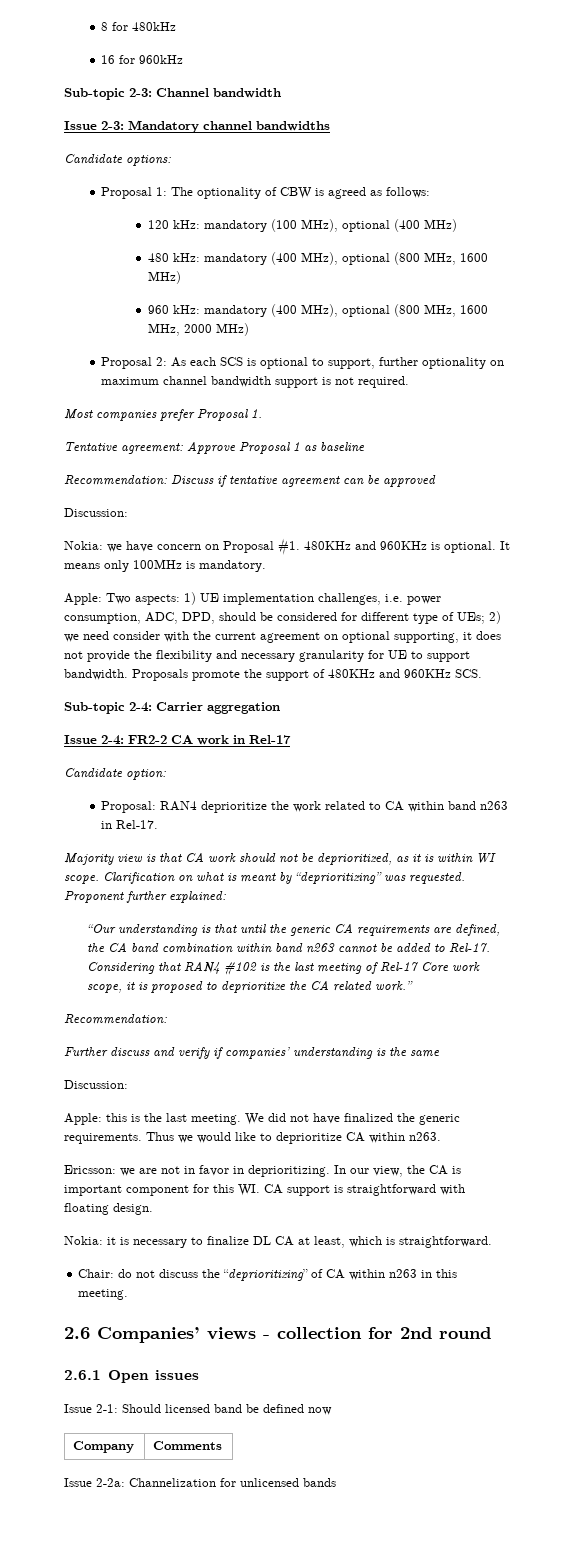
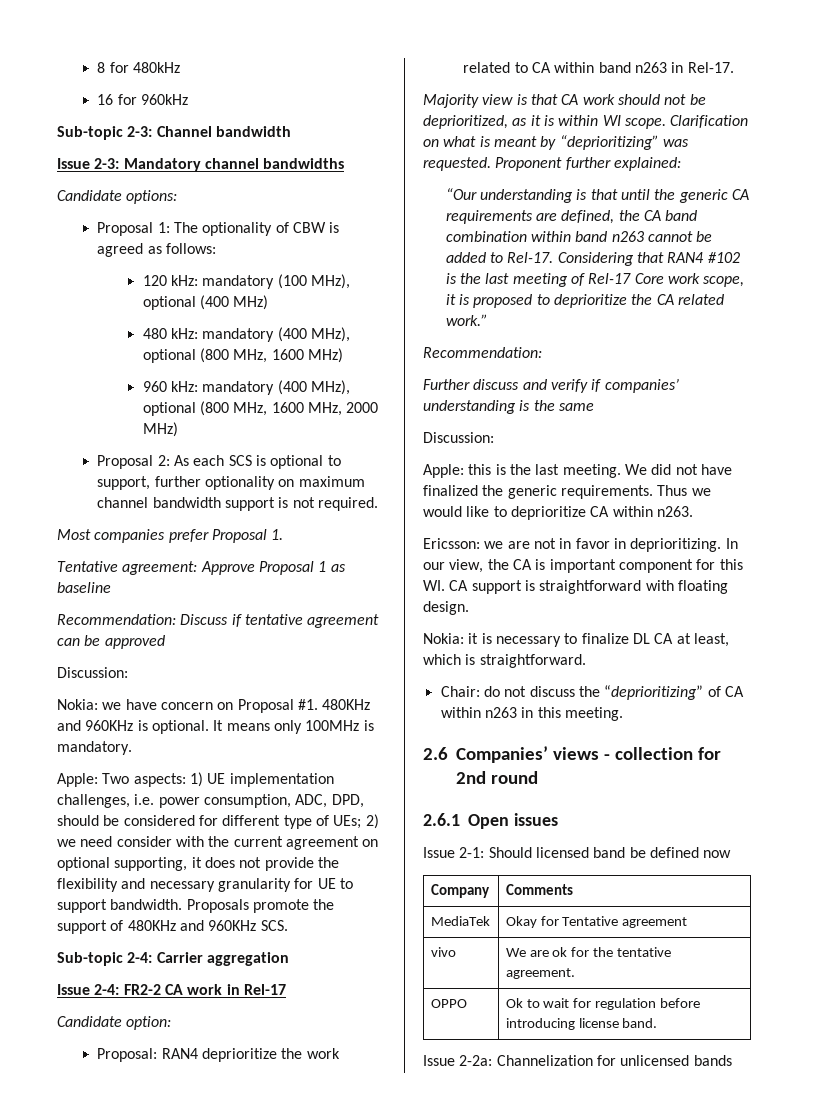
(223, 1445) none -> [430,916,490,926] [505,916,688,928] [430,947,456,957] [505,947,672,957] [505,968,575,979] [430,999,467,1008] [505,998,701,1010] [505,1018,658,1030] // MediaTek | Okay for Tentative agreement // vivo | We are ok for the tentative agreement. // OPPO | Ok to wait for regulation before introducing license band.

